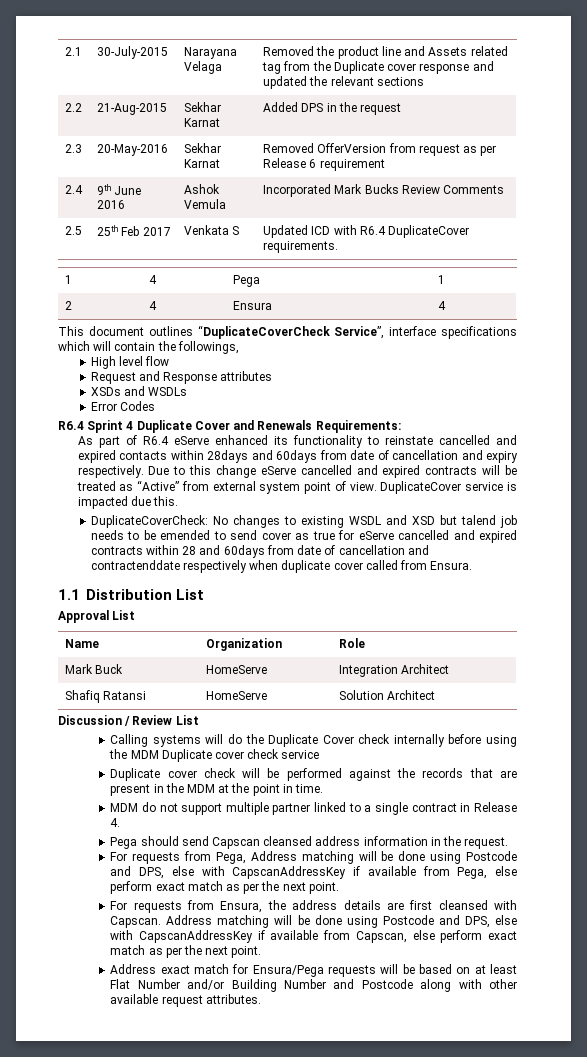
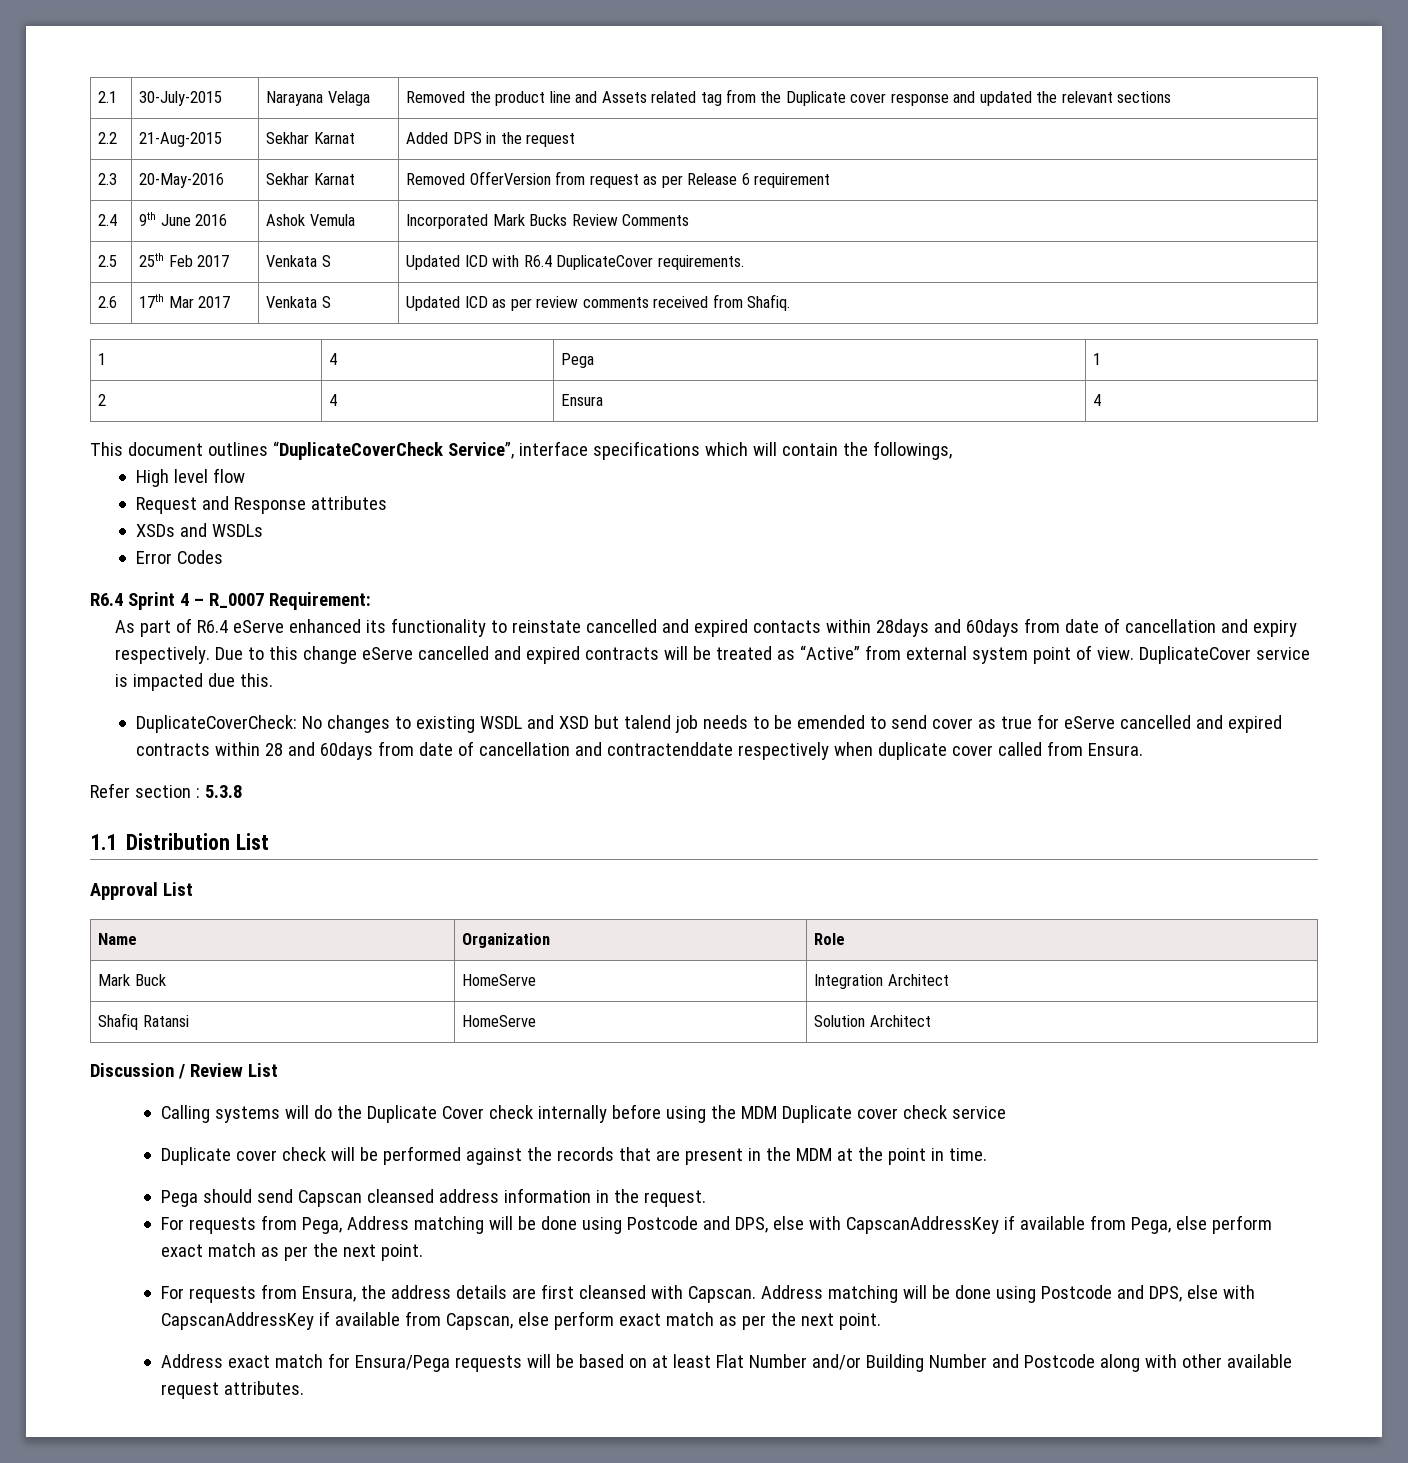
(339, 247) none -> [98,296,118,308] [139,294,231,308] [266,296,331,308] [406,294,791,311] // 2.6 | 17th Mar 2017 | Venkata S | Updated ICD as per review comments received from Shafiq.
[136,420,401,433] Duplicate Cover and Renewals Requirements: -> [193,592,371,610] – R_0007 Requirement:
(473, 565) none -> [90,783,242,798] // Refer section : 5.3.8
[110,802,517,815] [110,818,121,827] // MDM do not support multiple partner linked to a single contract in Release 4. -> (987, 1154) none

